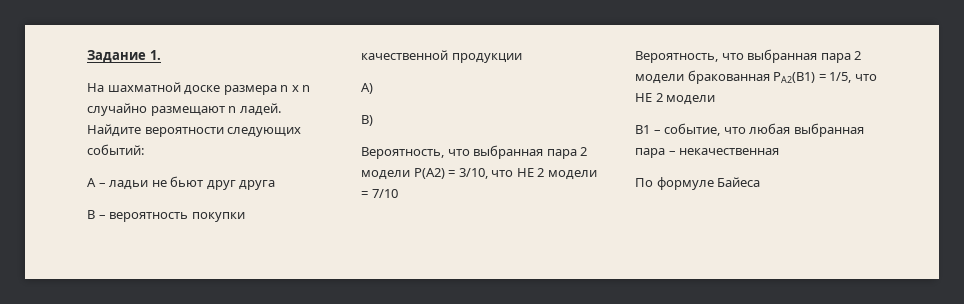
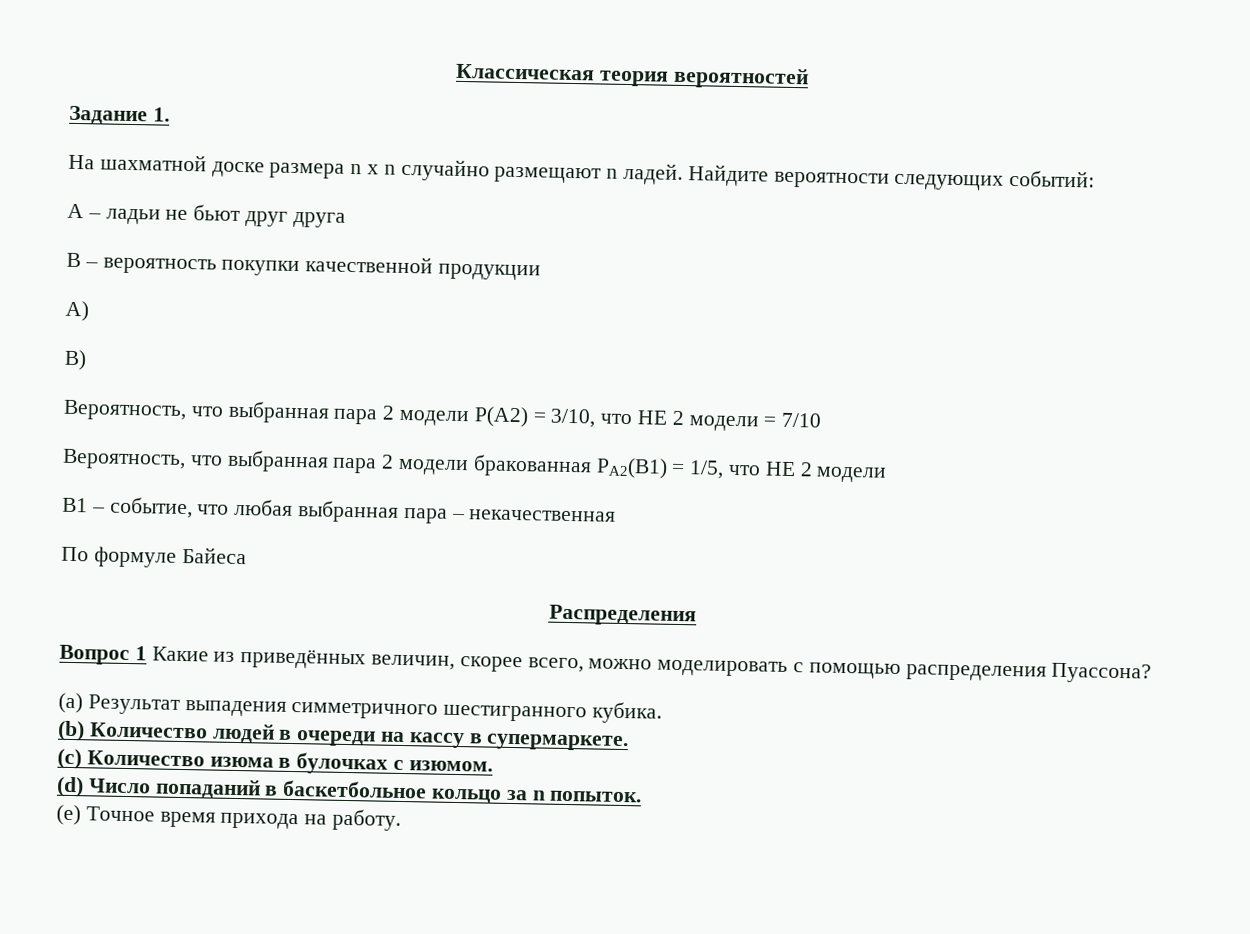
(87, 56) none -> [456,63,809,90] Классическая теория вероятностей //
(761, 182) none -> [548,604,697,627] [59,644,1153,684] [58,692,663,724] [57,720,630,752] [57,748,493,775] [56,776,643,804] [56,804,402,832] // Распределения // Вопрос 1 Какие из приведённых величин, скорее всего, можно моделировать с помощью распределения Пуассона? // (a) Результат выпадения симметричного шестигранного кубика. // (b) Количество людей в очереди на кассу в супермаркете. // (c) Количество изюма в булочках с изюмом. // (d) Число попаданий в баскетбольное кольцо за n попыток. // (e) Точное время прихода на работу.

